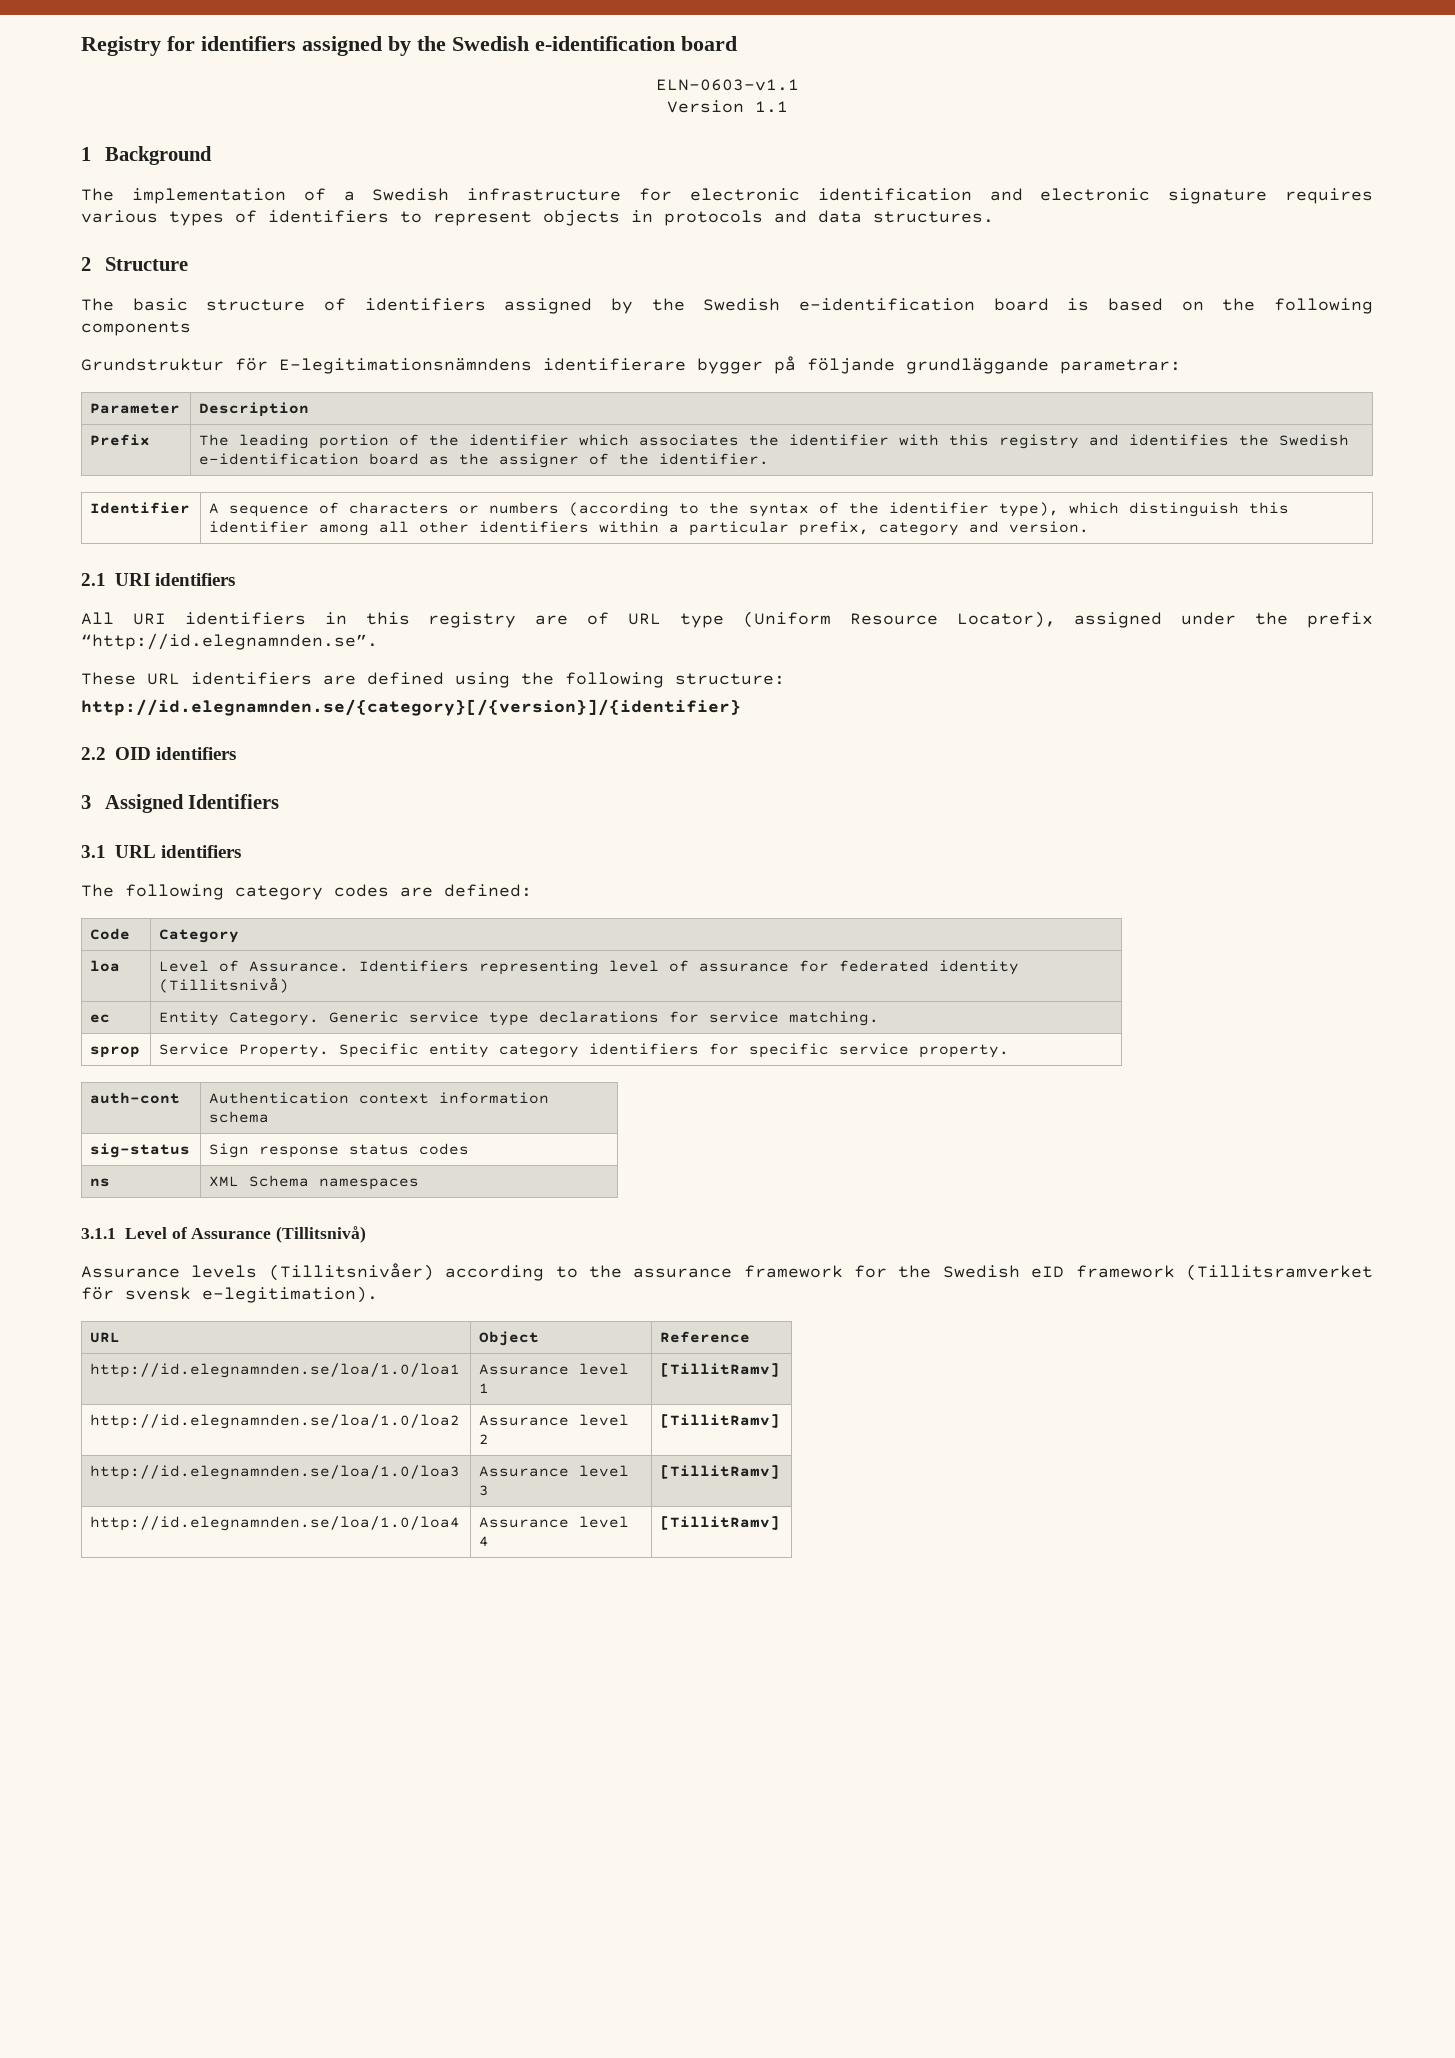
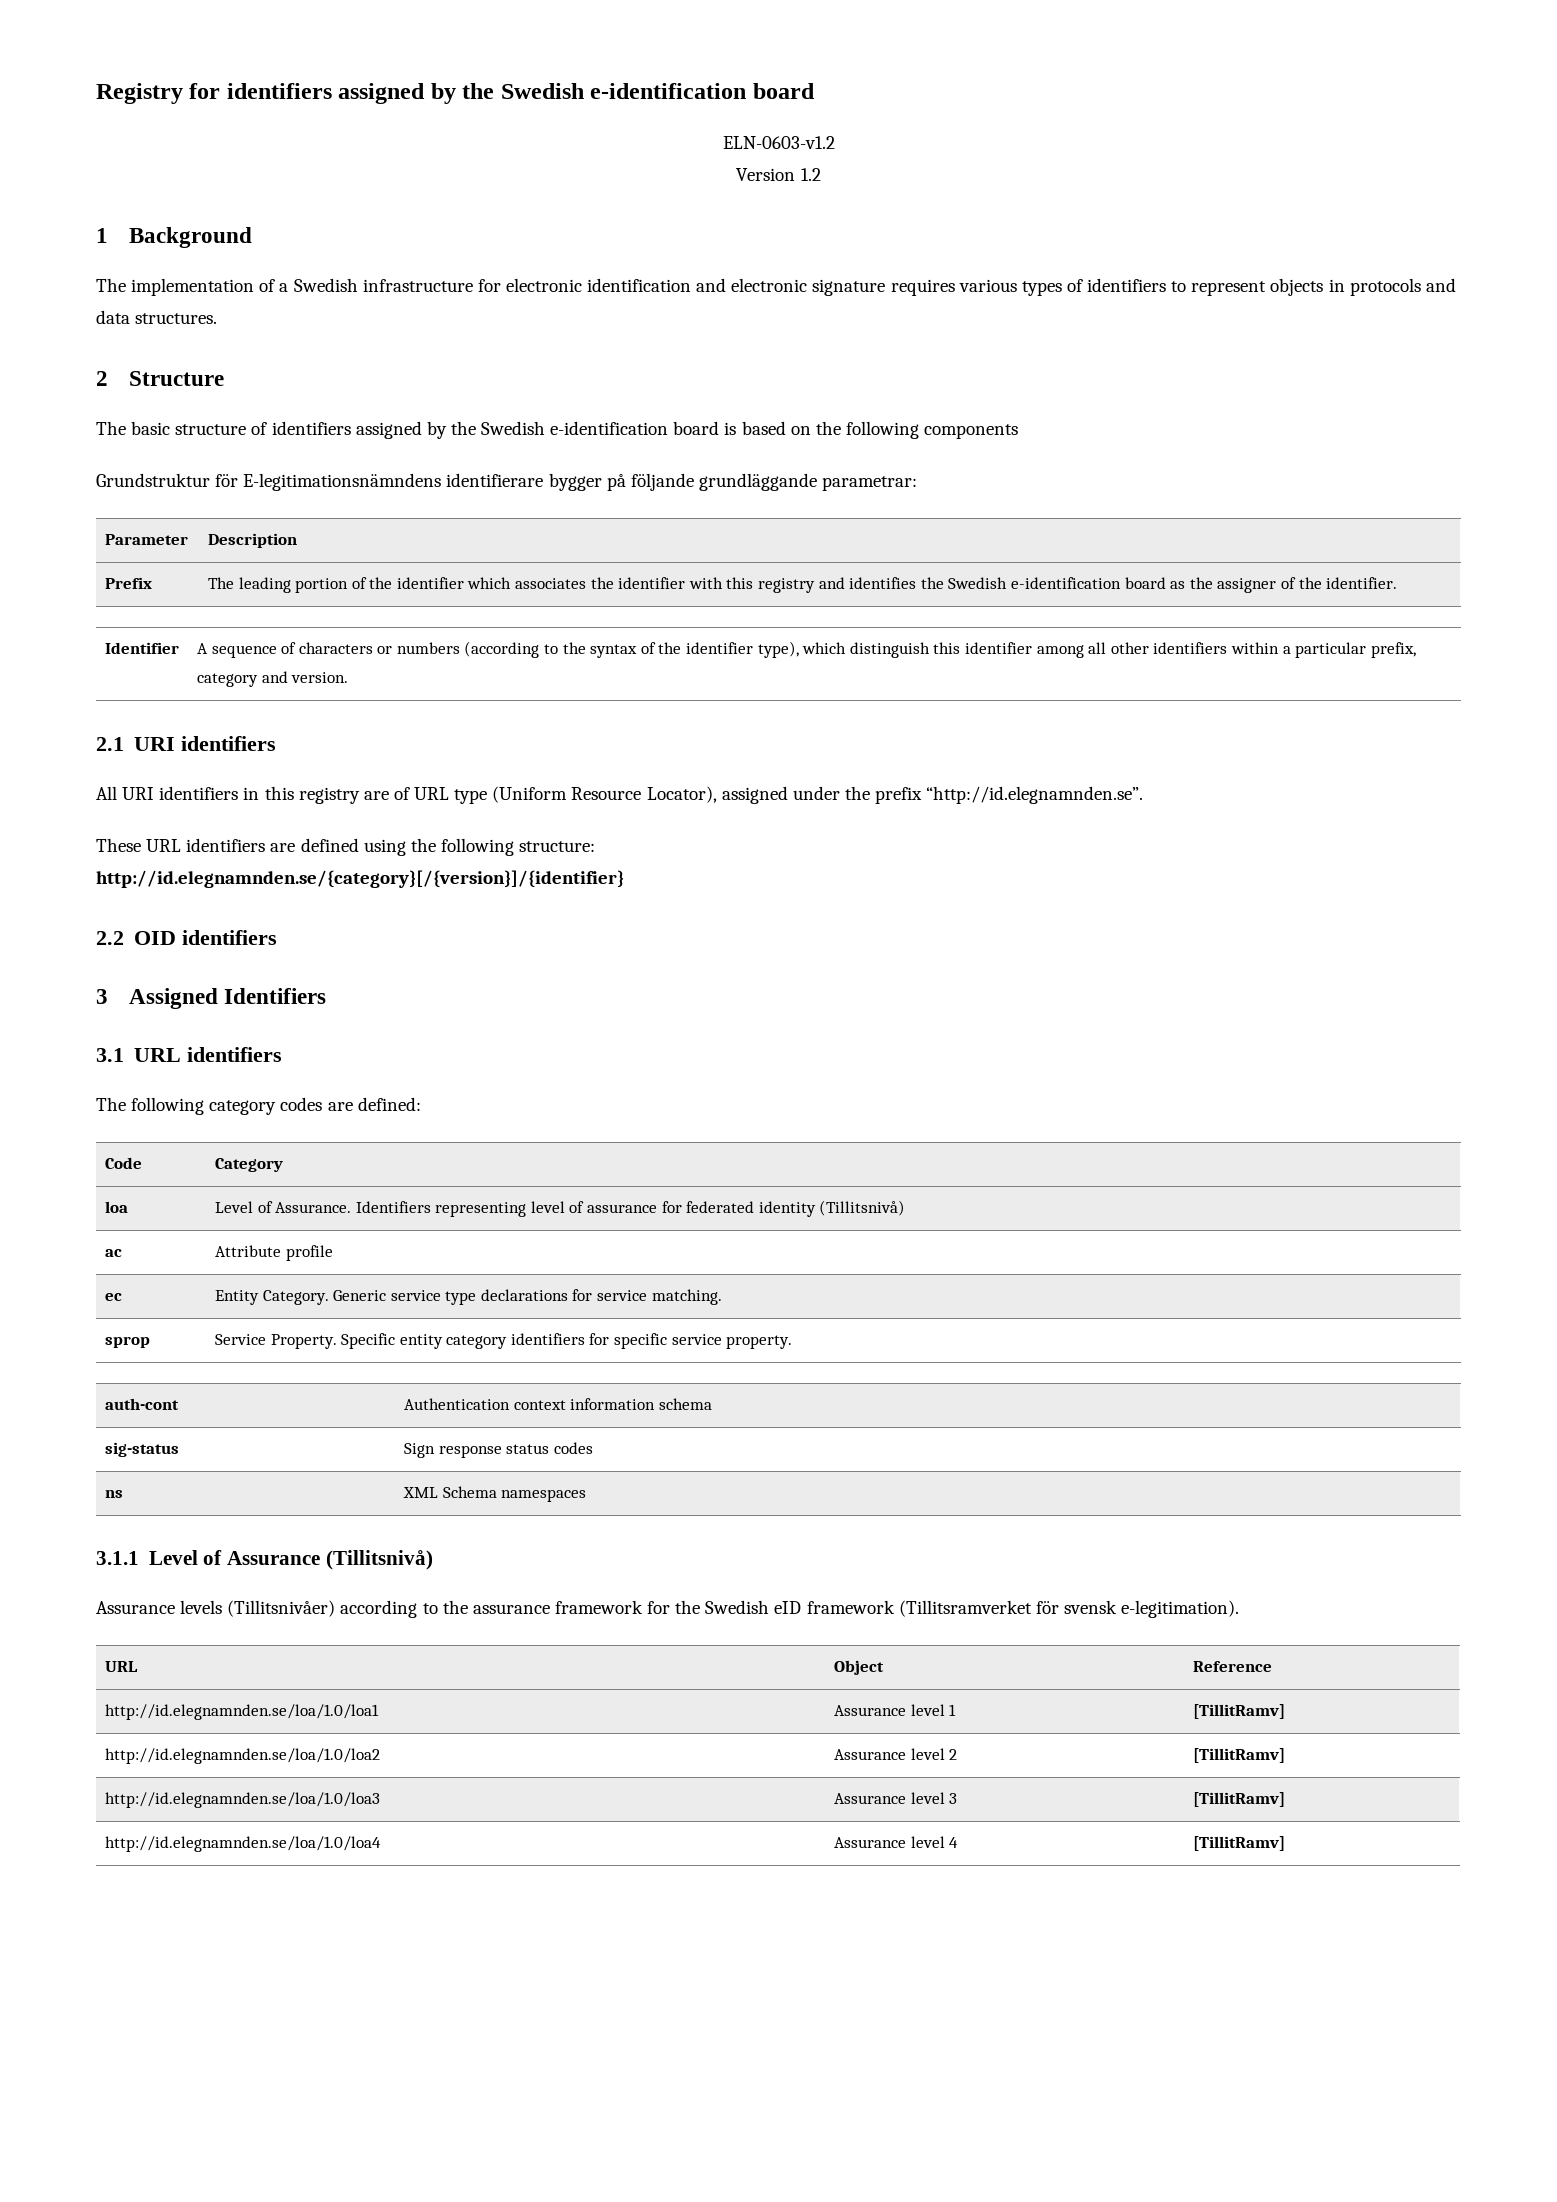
[655,79,799,91] ELN-0603-v1.1 -> [722,136,835,149] ELN-0603-v1.2
[754,101,788,113] 1.1 -> [800,168,821,181] 1.2
(290, 985) none -> [104,1249,122,1257] [214,1245,333,1261] // ac | Attribute profile

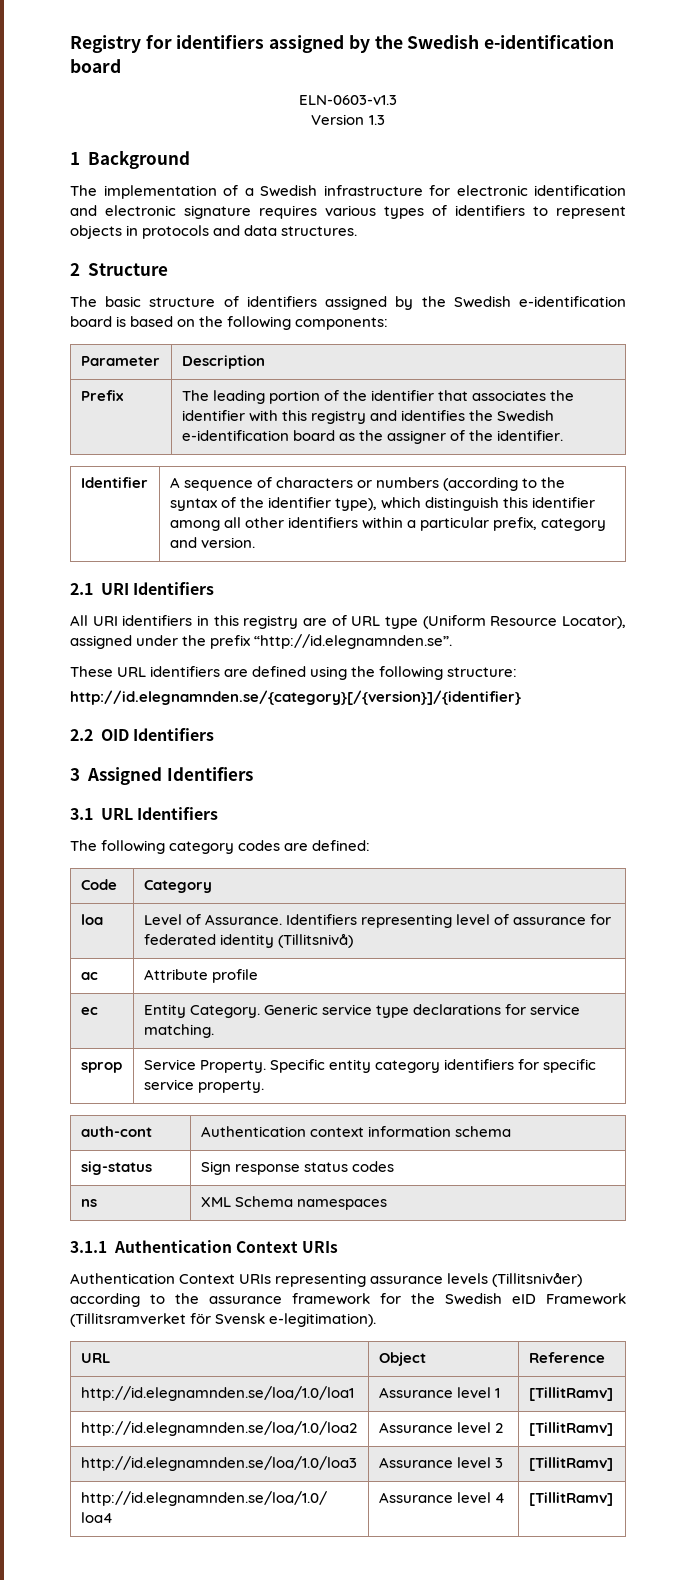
[722,136,835,149] ELN-0603-v1.2 -> [299,95,397,105] ELN-0603-v1.3
[800,168,821,181] 1.2 -> [368,115,385,125] 1.3
[924,424,1019,439] [96,473,918,491] components // Grundstruktur för E-legitimationsnämndens identifierare bygger på följande grundläggande parametrar: -> [295,317,389,330] components:
[467,577,512,589] which -> [437,390,468,401] that
[180,736,276,751] identifiers -> [132,582,214,595] Identifiers
[181,930,277,945] identifiers -> [132,728,214,741] Identifiers
[186,1047,282,1062] identifiers -> [136,807,218,820] Identifiers
[148,1550,433,1570] [96,1601,175,1614] Level of Assurance (Tillitsnivå) // Assurance -> [113,1240,338,1253] [70,1273,444,1287] Authentication Context URIs // Authentication Context URIs representing assurance
[806,1600,895,1614] framework -> [546,1293,626,1305] Framework
[1063,1600,1117,1614] svensk -> [215,1313,266,1324] Svensk

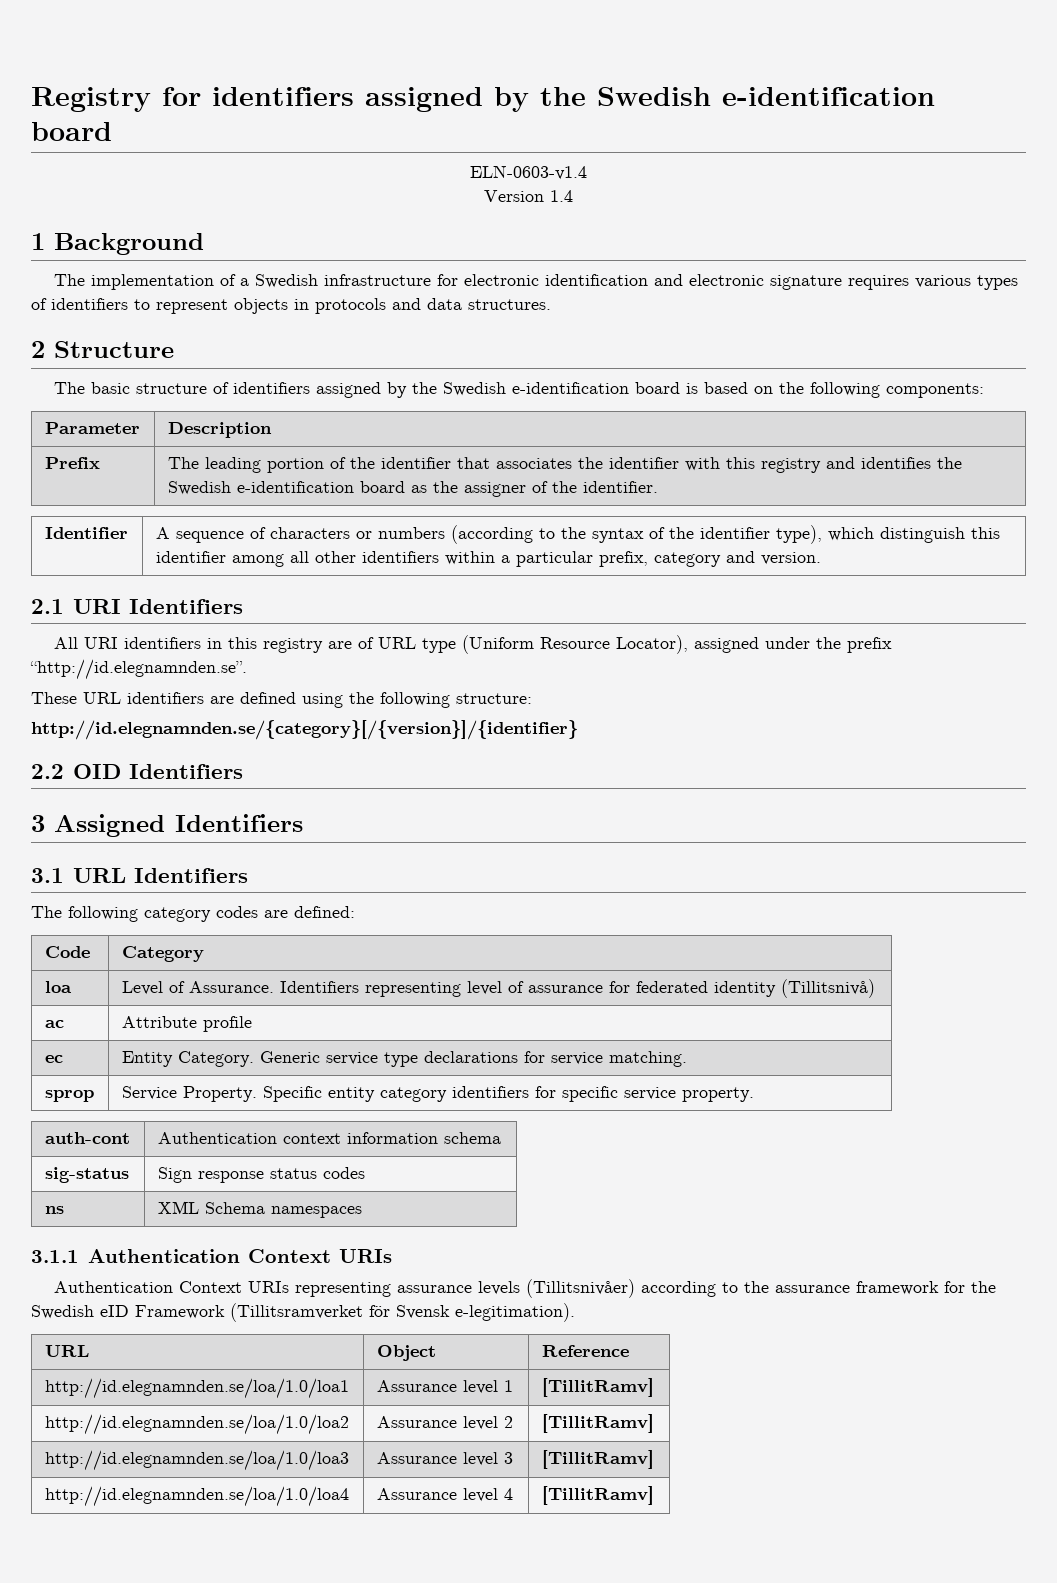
[299,95,397,105] ELN-0603-v1.3 -> [470,165,587,180] ELN-0603-v1.4
[368,115,385,125] 1.3 -> [550,190,573,202] 1.4

